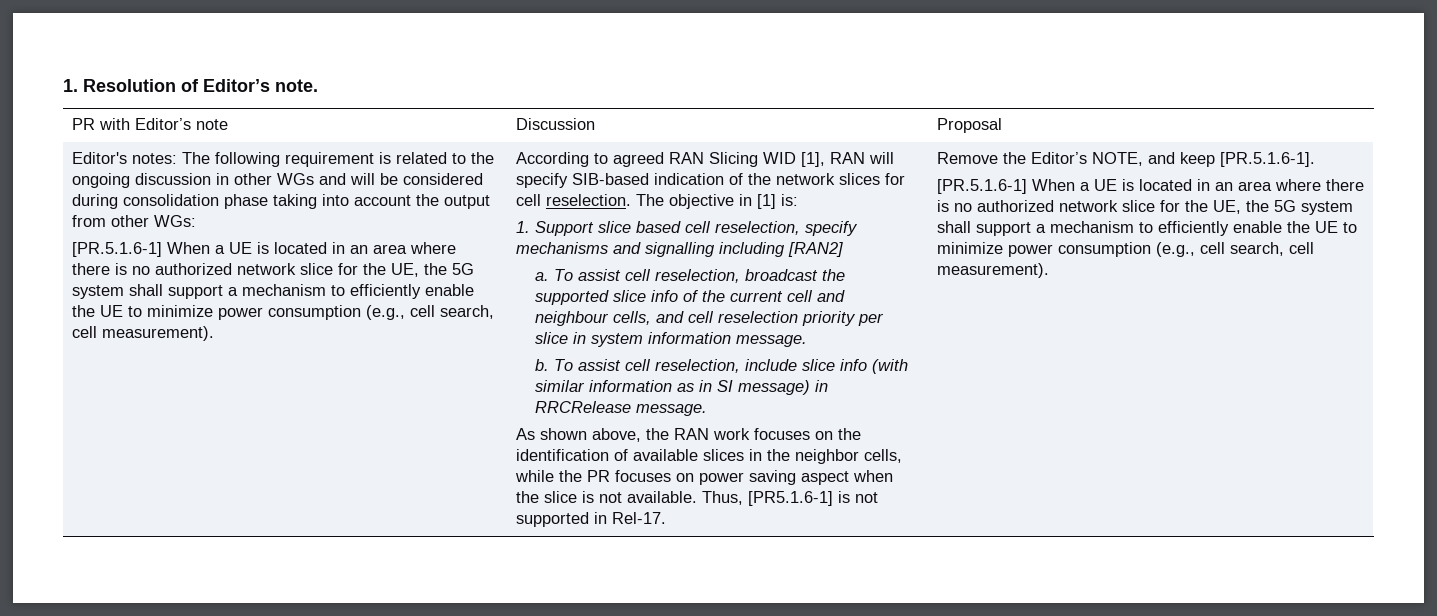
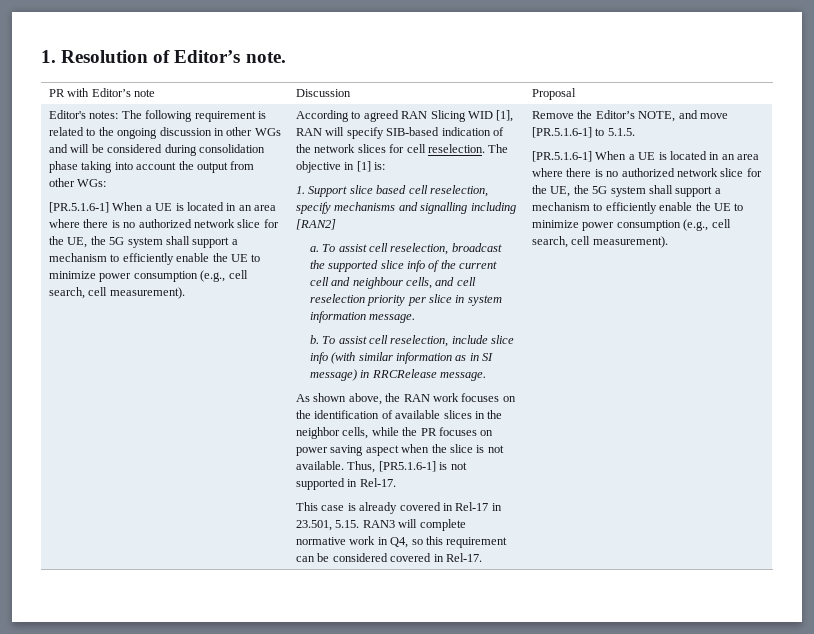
(667, 518) none -> [296,502,502,514] [296,519,466,531] [296,536,508,548] [296,553,482,562] // This case is already covered in Rel-17 in 23.501, 5.15. RAN3 will complete normative work in Q4, so this requirement can be considered covered in Rel-17.
[1180,152,1316,167] keep [PR.5.1.6-1]. -> [699,113,728,119] [532,127,635,138] move [PR.5.1.6-1] to 5.1.5.

